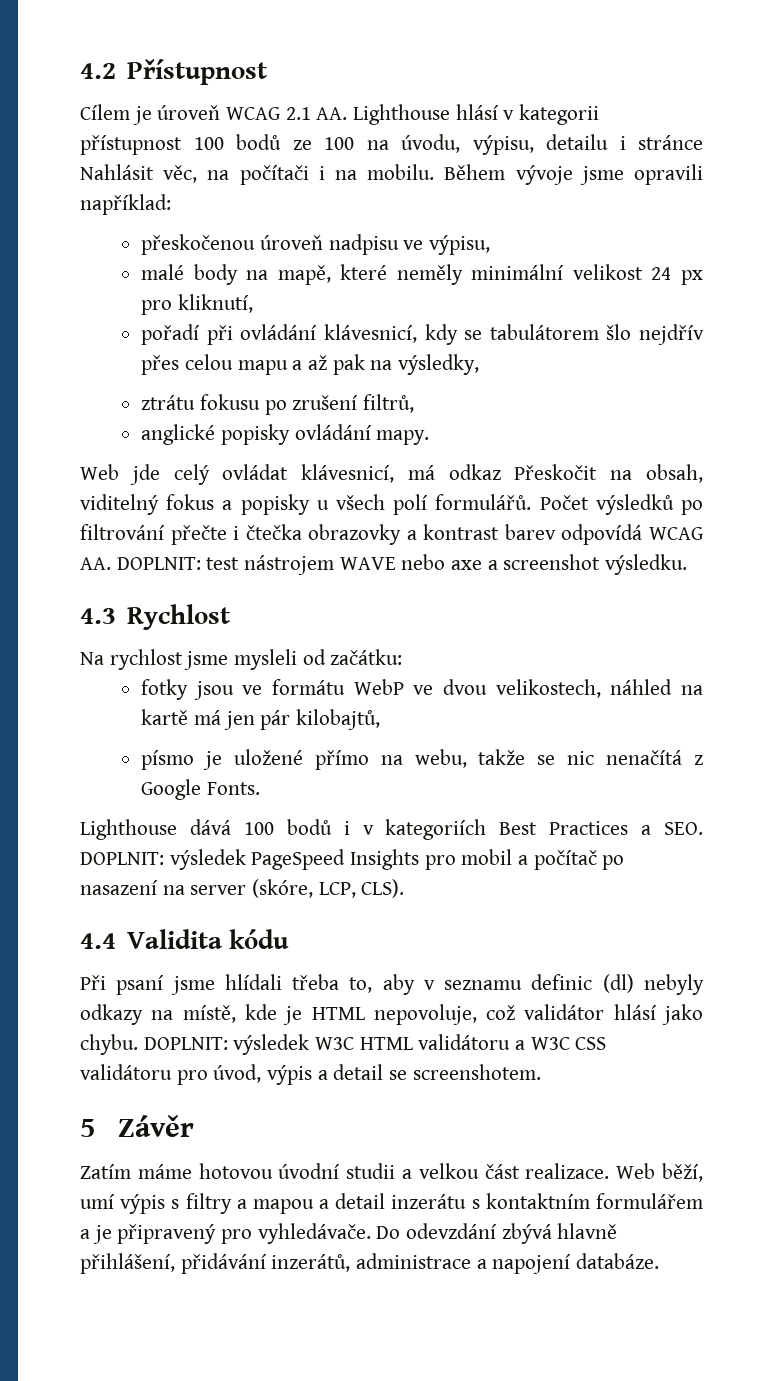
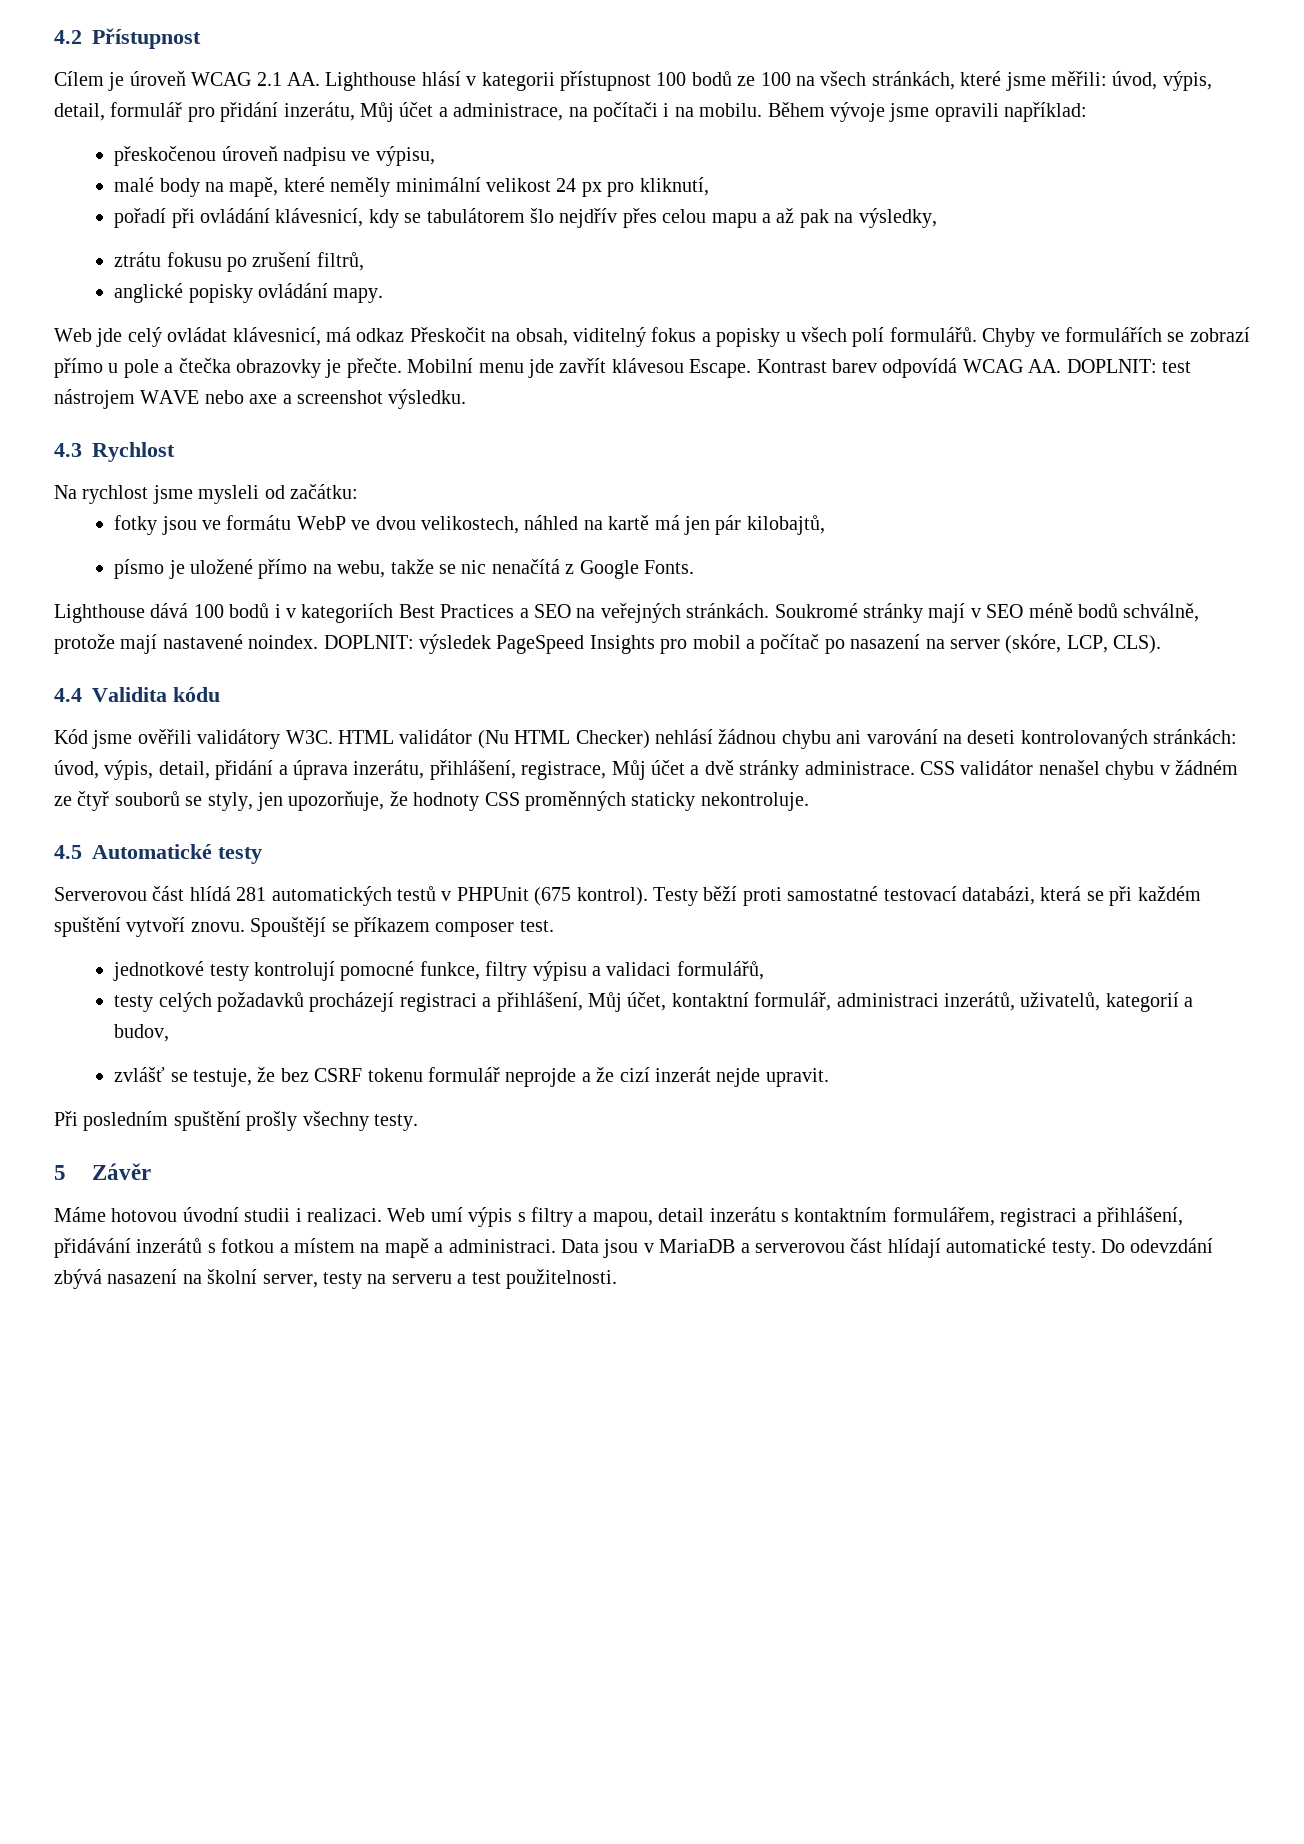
[401,134,703,155] [80,164,198,183] úvodu, výpisu, detailu i stránce Nahlásit věc, -> [820,71,1212,91] [54,102,564,122] všech stránkách, které jsme měřili: úvod, výpis, detail, formulář pro přidání inzerátu, Můj účet a administrace,
[539,494,703,515] [80,524,500,545] Počet výsledků po filtrování přečte i čtečka obrazovky a kontrast -> [982,327,1250,347] [54,358,827,378] Chyby ve formulářích se zobrazí přímo u pole a čtečka obrazovky je přečte. Mobilní menu jde zavřít klávesou Escape. Kontrast
[663,822,703,835] SEO. -> [534,603,1200,623] [54,634,319,654] SEO na veřejných stránkách. Soukromé stránky mají v SEO méně bodů schválně, protože mají nastavené noindex.
[80,974,704,995] [80,1004,703,1025] [80,1034,607,1055] [80,1064,541,1085] Při psaní jsme hlídali třeba to, aby v seznamu definic (dl) nebyly odkazy na místě, kde je HTML nepovoluje, což validátor hlásí jako chybu. DOPLNIT: výsledek W3C HTML validátoru a W3C CSS validátoru pro úvod, výpis a detail se screenshotem. -> [54,729,1238,749] [54,760,1238,780] [54,791,809,811] [54,844,263,864] [54,886,1201,906] [54,917,554,937] [113,961,764,981] [114,992,1194,1012] [114,1024,170,1042] [114,1067,829,1087] [54,1111,418,1131] Kód jsme ověřili validátory W3C. HTML validátor (Nu HTML Checker) nehlásí žádnou chybu ani varování na deseti kontrolovaných stránkách: úvod, výpis, detail, přidání a úprava inzerátu, přihlášení, registrace, Můj účet a dvě stránky administrace. CSS validátor nenašel chybu v žádném ze čtyř souborů se styly, jen upozorňuje, že hodnoty CSS proměnných staticky nekontroluje. // 4.5 Automatické testy // Serverovou část hlídá 281 automatických testů v PHPUnit (675 kontrol). Testy běží proti samostatné testovací databázi, která se při každém spuštění vytvoří znovu. Spouštějí se příkazem composer test. // jednotkové testy kontrolují pomocné funkce, filtry výpisu a validaci formulářů, // testy celých požadavků procházejí registraci a přihlášení, Můj účet, kontaktní formulář, administraci inzerátů, uživatelů, kategorií a budov, // zvlášť se testuje, že bez CSRF tokenu formulář neprojde a že cizí inzerát nejde upravit. // Při posledním spuštění prošly všechny testy.
[80,1164,192,1179] Zatím máme -> [54,1207,106,1222] Máme
[402,1163,703,1182] a velkou část realizace. Web běží, -> [295,1208,426,1222] i realizaci. Web
[252,1199,330,1214] mapou a -> [592,1212,653,1227] mapou,
[596,1193,703,1209] [80,1223,618,1244] [80,1253,660,1274] formulářem a je připravený pro vyhledávače. Do odevzdání zbývá hlavně přihlášení, přidávání inzerátů, administrace a napojení databáze. -> [892,1207,1183,1227] [54,1238,1214,1258] [54,1269,617,1289] formulářem, registraci a přihlášení, přidávání inzerátů s fotkou a místem na mapě a administraci. Data jsou v MariaDB a serverovou část hlídají automatické testy. Do odevzdání zbývá nasazení na školní server, testy na serveru a test použitelnosti.

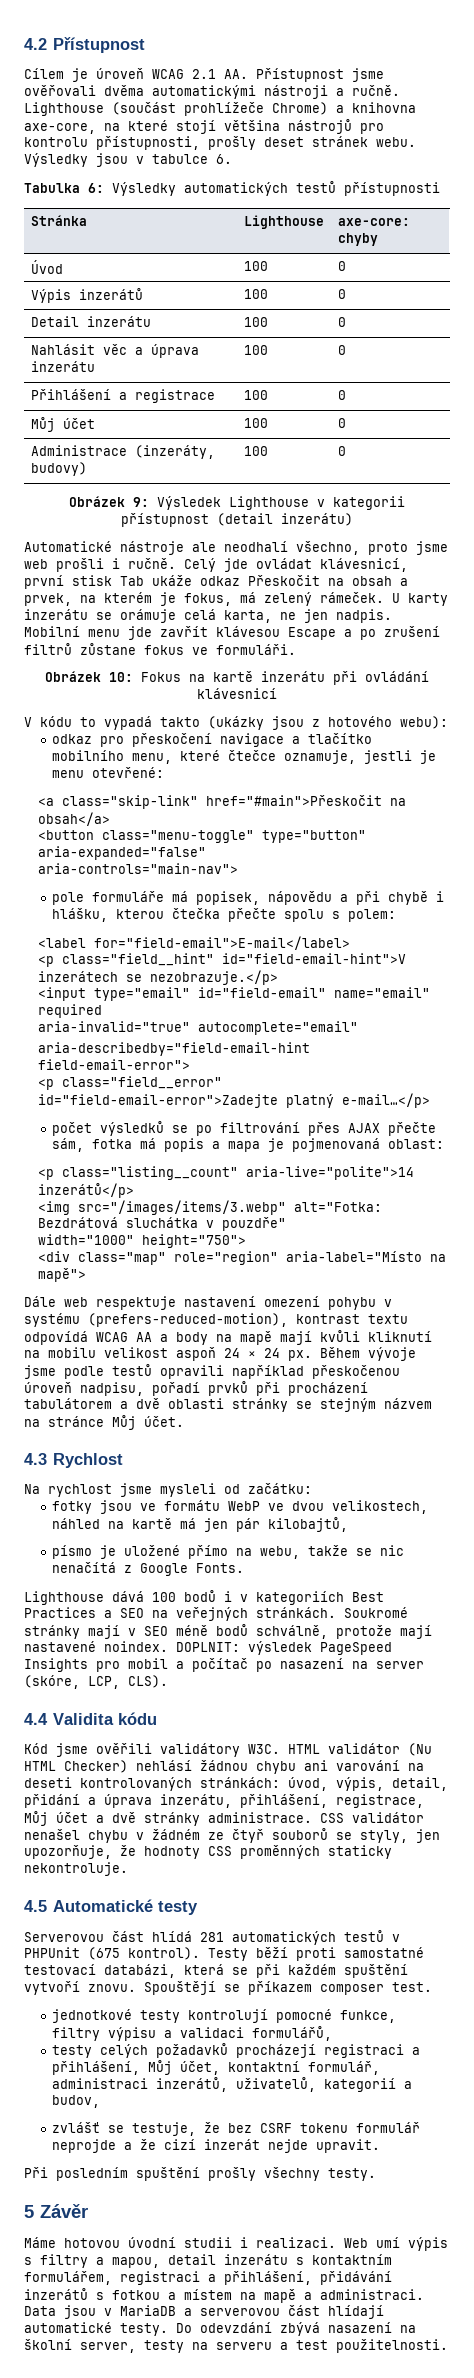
[325,71,1212,91] [54,102,1088,122] [114,146,435,166] [114,177,709,197] [114,208,937,228] [114,252,364,272] [114,283,384,303] [54,327,1250,347] [54,358,402,378] Lighthouse hlásí v kategorii přístupnost 100 bodů ze 100 na všech stránkách, které jsme měřili: úvod, výpis, detail, formulář pro přidání inzerátu, Můj účet a administrace, na počítači i na mobilu. Během vývoje jsme opravili například: // přeskočenou úroveň nadpisu ve výpisu, // malé body na mapě, které neměly minimální velikost 24 px pro kliknutí, // pořadí při ovládání klávesnicí, kdy se tabulátorem šlo nejdřív přes celou mapu a až pak na výsledky, // ztrátu fokusu po zrušení filtrů, // anglické popisky ovládání mapy. // Web jde celý ovládat klávesnicí, má odkaz Přeskočit na obsah, viditelný fokus a popisky u všech polí formulářů. Chyby ve formulářích se zobrazí přímo u pole a čtečka obrazovky je přečte. -> [256,68,384,82] [24,85,400,99] [24,102,416,116] [24,119,384,134] [24,136,416,150] [24,153,232,167] [24,181,440,196] [30,215,87,226] [243,215,324,229] [337,218,410,226] [337,233,378,246] [30,260,63,274] [243,261,268,271] [337,261,346,271] [30,288,143,303] [243,289,268,299] [337,289,346,299] [30,316,151,327] [243,317,268,327] [337,317,346,327] [30,344,199,358] [30,361,95,372] [243,345,268,355] [337,345,346,355] [30,389,215,403] [243,390,268,400] [337,390,346,400] [30,417,95,432] [243,418,268,428] [337,418,346,428] [30,445,215,459] [30,462,87,476] [243,446,268,456] [337,446,346,456] [69,496,405,510] [121,513,353,527] [24,541,448,555] [24,558,408,572] [24,575,408,589] [24,592,448,606] [24,609,392,623] Přístupnost jsme ověřovali dvěma automatickými nástroji a ručně. Lighthouse (součást prohlížeče Chrome) a knihovna axe-core, na které stojí většina nástrojů pro kontrolu přístupnosti, prošly deset stránek webu. Výsledky jsou v tabulce 6. // Tabulka 6: Výsledky automatických testů přístupnosti // Stránka | Lighthouse | axe-core: chyby // Úvod | 100 | 0 // Výpis inzerátů | 100 | 0 // Detail inzerátu | 100 | 0 // Nahlásit věc a úprava inzerátu | 100 | 0 // Přihlášení a registrace | 100 | 0 // Můj účet | 100 | 0 // Administrace (inzeráty, budovy) | 100 | 0 // Obrázek 9: Výsledek Lighthouse v kategorii přístupnost (detail inzerátu) // Automatické nástroje ale neodhalí všechno, proto jsme web prošli i ručně. Celý jde ovládat klávesnicí, první stisk Tab ukáže odkaz Přeskočit na obsah a prvek, na kterém je fokus, má zelený rámeček. U karty inzerátu se orámuje celá karta, ne jen nadpis.
[689,358,1191,378] [54,389,467,409] Escape. Kontrast barev odpovídá WCAG AA. DOPLNIT: test nástrojem WAVE nebo axe a screenshot výsledku. -> [288,626,440,640] [24,643,296,655] [45,671,429,685] [197,688,277,699] [24,716,448,730] [51,733,372,747] [51,750,436,764] [51,767,164,778] [38,795,407,809] [38,812,111,826] [38,830,367,843] [38,846,207,860] [38,863,239,874] [51,891,444,905] [51,908,396,922] [38,936,351,950] [38,953,407,967] [38,970,279,985] [38,987,431,1001] [38,1004,103,1018] [38,1021,359,1035] [38,1042,311,1056] [38,1059,191,1070] [38,1076,223,1090] [38,1093,431,1108] [51,1121,436,1136] [51,1138,444,1152] [38,1166,415,1180] [38,1183,135,1198] [38,1200,383,1215] [38,1217,287,1231] [38,1234,247,1248] [38,1251,447,1265] [38,1268,87,1282] [24,1296,392,1310] [24,1313,408,1327] [24,1330,432,1345] [24,1347,416,1361] [24,1364,400,1379] [24,1381,368,1396] [24,1398,432,1412] [24,1415,184,1430] Escape a po zrušení filtrů zůstane fokus ve formuláři. // Obrázek 10: Fokus na kartě inzerátu při ovládání klávesnicí // V kódu to vypadá takto (ukázky jsou z hotového webu): // odkaz pro přeskočení navigace a tlačítko mobilního menu, které čtečce oznamuje, jestli je menu otevřené: // <a class="skip-link" href="#main">Přeskočit na obsah</a> // <button class="menu-toggle" type="button" aria-expanded="false" // aria-controls="main-nav"> // pole formuláře má popisek, nápovědu a při chybě i hlášku, kterou čtečka přečte spolu s polem: // <label for="field-email">E-mail</label> // <p class="field__hint" id="field-email-hint">V inzerátech se nezobrazuje.</p> // <input type="email" id="field-email" name="email" required // aria-invalid="true" autocomplete="email" // aria-describedby="field-email-hint field-email-error"> // <p class="field__error" id="field-email-error">Zadejte platný e-mail…</p> // počet výsledků se po filtrování přes AJAX přečte sám, fotka má popis a mapa je pojmenovaná oblast: // <p class="listing__count" aria-live="polite">14 inzerátů</p> // <img src="/images/items/3.webp" alt="Fotka: Bezdrátová sluchátka v pouzdře" // width="1000" height="750"> // <div class="map" role="region" aria-label="Místo na mapě"> // Dále web respektuje nastavení omezení pohybu v systému (prefers-reduced-motion), kontrast textu odpovídá WCAG AA a body na mapě mají kvůli kliknutí na mobilu velikost aspoň 24 × 24 px. Během vývoje jsme podle testů opravili například přeskočenou úroveň nadpisu, pořadí prvků při procházení tabulátorem a dvě oblasti stránky se stejným názvem na stránce Můj účet.

